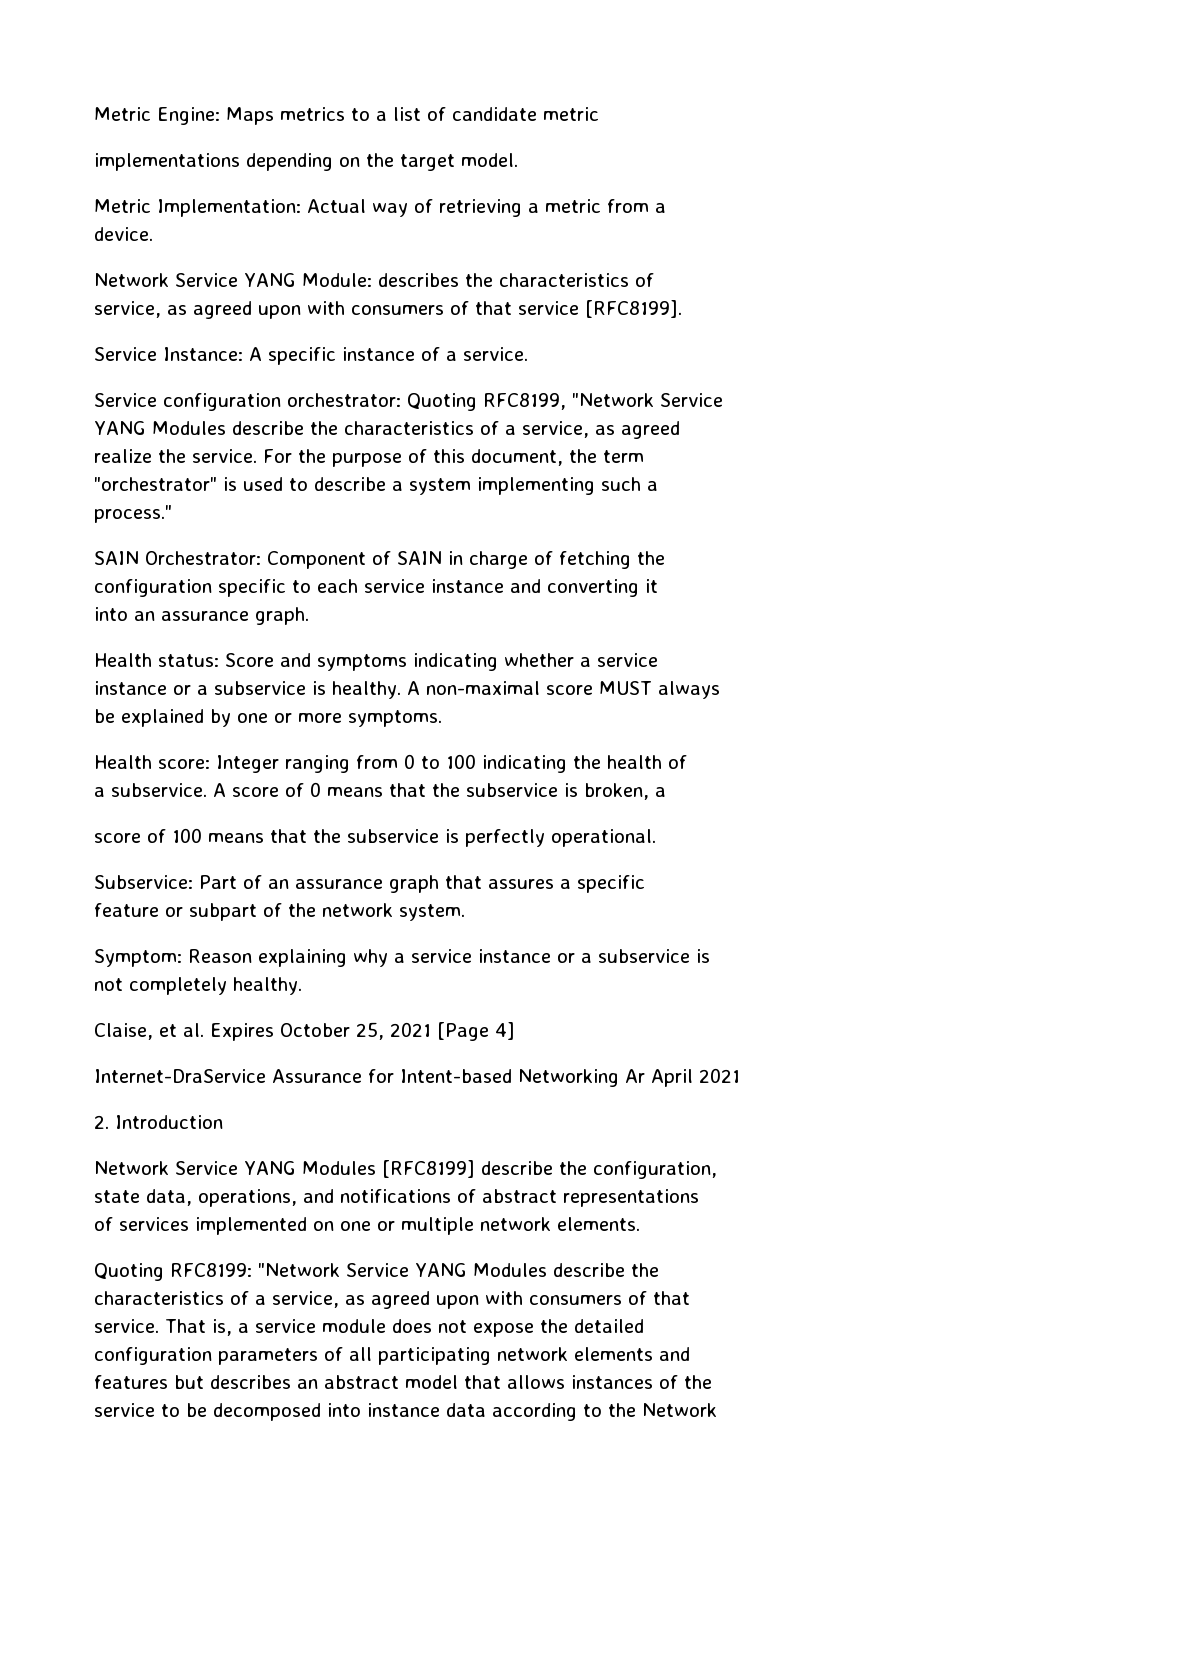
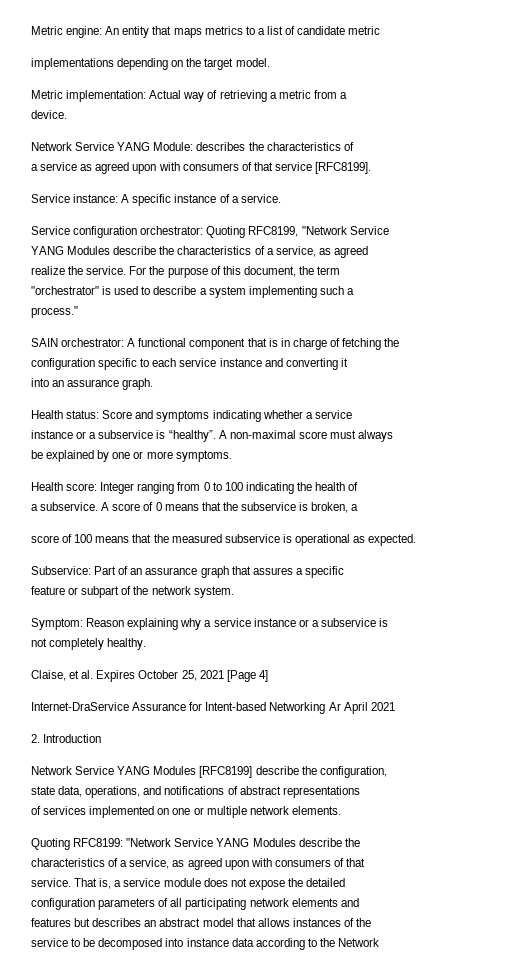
[94,107,274,125] Metric Engine: Maps -> [31,26,202,38] Metric engine: An entity that maps
[157,199,301,217] Implementation: -> [66,90,147,102] implementation:
[94,301,161,318] service, -> [31,162,78,171] a service
[163,347,243,361] Instance: -> [73,194,119,203] instance:
[145,551,442,569] Orchestrator: Component of SAIN -> [61,338,278,350] orchestrator: A functional component that is
[332,681,401,699] healthy. -> [168,430,216,442] “healthy”.
[598,681,652,695] MUST -> [329,430,356,439] must
[347,829,656,847] subservice is perfectly operational. -> [171,534,417,546] measured subservice is operational as expected.

